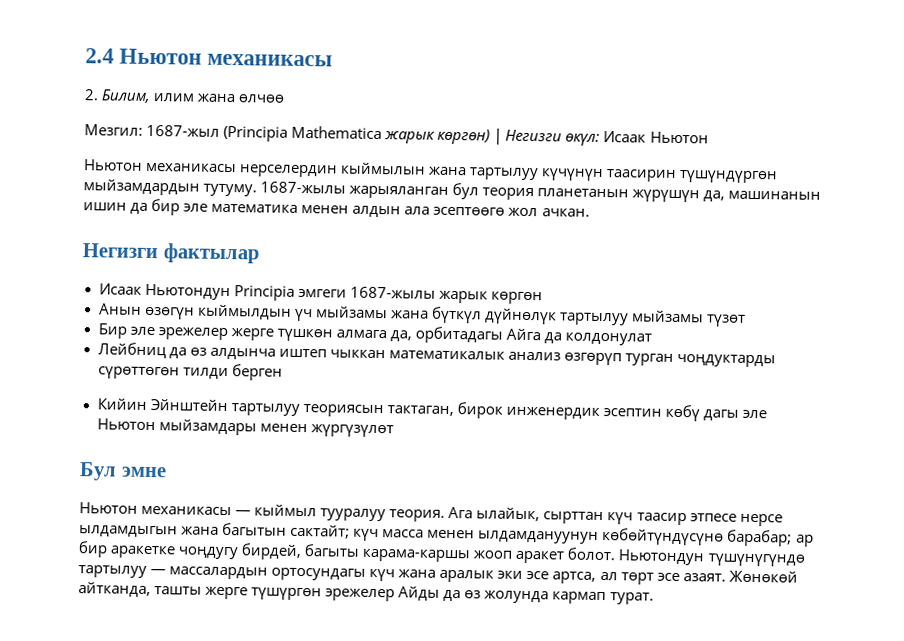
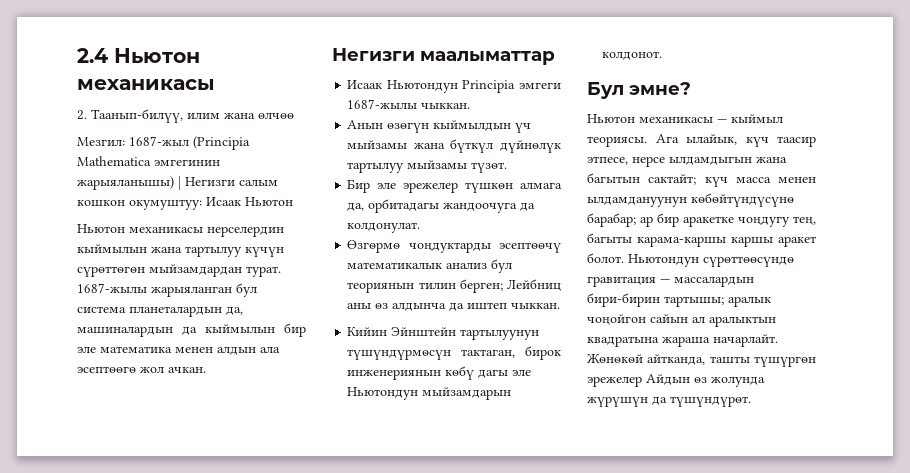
[101,89,152,103] Билим, -> [91,109,183,123] Таанып-билүү,
[384,128,601,146] жарык көргөн) | Негизги өкүл: -> [154,159,220,166] [77,176,278,190] [77,199,202,210] эмгегинин жарыяланышы) | Негизги салым кошкон окумуштуу:
[541,168,779,184] [83,179,822,203] [83,202,149,214] күчүнүн таасирин түшүндүргөн мыйзамдардын тутуму. 1687-жылы жарыяланган бул теория планетанын жүрүшүн да, машинанын ишин да -> [245,247,284,257] [77,264,281,277] [77,283,257,297] [77,306,243,317] [77,324,275,337] күчүн сүрөттөгөн мыйзамдардан турат. 1687-жылы жарыяланган бул система планеталардын да, машиналардын да кыймылын
[162,243,259,264] фактылар -> [420,51,555,65] маалыматтар
[438,290,543,305] жарык көргөн -> [421,103,471,109] чыккан.
[706,314,746,327] түзөт -> [471,162,508,173] түзөт.
[230,328,274,341] жерге -> (459, 187) none
[505,328,652,346] [97,342,776,368] [97,364,283,381] [96,398,767,422] [96,418,394,438] Айга да колдонулат // Лейбниц да өз алдынча иштеп чыккан математикалык анализ өзгөрүп турган чоңдуктарды сүрөттөгөн тилди берген // Кийин Эйнштейн тартылуу теориясын тактаган, бирок инженердик эсептин көбү дагы эле Ньютон мыйзамдары менен жүргүзүлөт -> [443,202,536,213] [347,222,421,233] [347,240,561,253] [347,259,513,273] [347,279,561,293] [347,302,561,311] [347,327,540,340] [347,346,561,360] [347,366,532,380] [347,387,512,400] [602,51,663,60] жандоочуга да колдонулат. // Өзгөрмө чоңдуктарды эсептөөчү математикалык анализ бул теориянын тилин берген; Лейбниц аны өз алдынча да иштеп чыккан. // Кийин Эйнштейн тартылуунун түшүндүрмөсүн тактаган, бирок инженериянын көбү дагы эле Ньютондун мыйзамдарын колдонот.
[120,466,167,478] эмне -> [629,82,691,95] эмне?
[320,508,446,522] тууралуу теория. -> [587,136,647,147] теориясы.
[543,511,605,525] сырттан -> (737, 139) none
[689,513,737,522] этпесе -> [587,156,628,165] этпесе,
[241,543,303,561] бирдей, -> [793,216,816,225] тең,
[473,550,513,559] жооп -> [731,236,773,247] каршы
[707,553,805,567] [78,565,726,585] түшүнүгүндө тартылуу — массалардын ортосундагы күч жана аралык эки эсе артса, ал төрт эсе азаят. -> [703,256,794,267] [587,276,754,287] [587,293,771,307] [587,314,776,327] [587,334,778,347] сүрөттөөсүндө гравитация — массалардын бири-бирин тартышы; аралык чоңойгон сайын ал аралыктын квадратына жараша начарлайт.
[205,586,249,600] жерге -> (750, 360) none
[398,586,654,605] Айды да өз жолунда кармап турат. -> [646,374,765,387] [587,396,751,407] Айдын өз жолунда жүрүшүн да түшүндүрөт.

